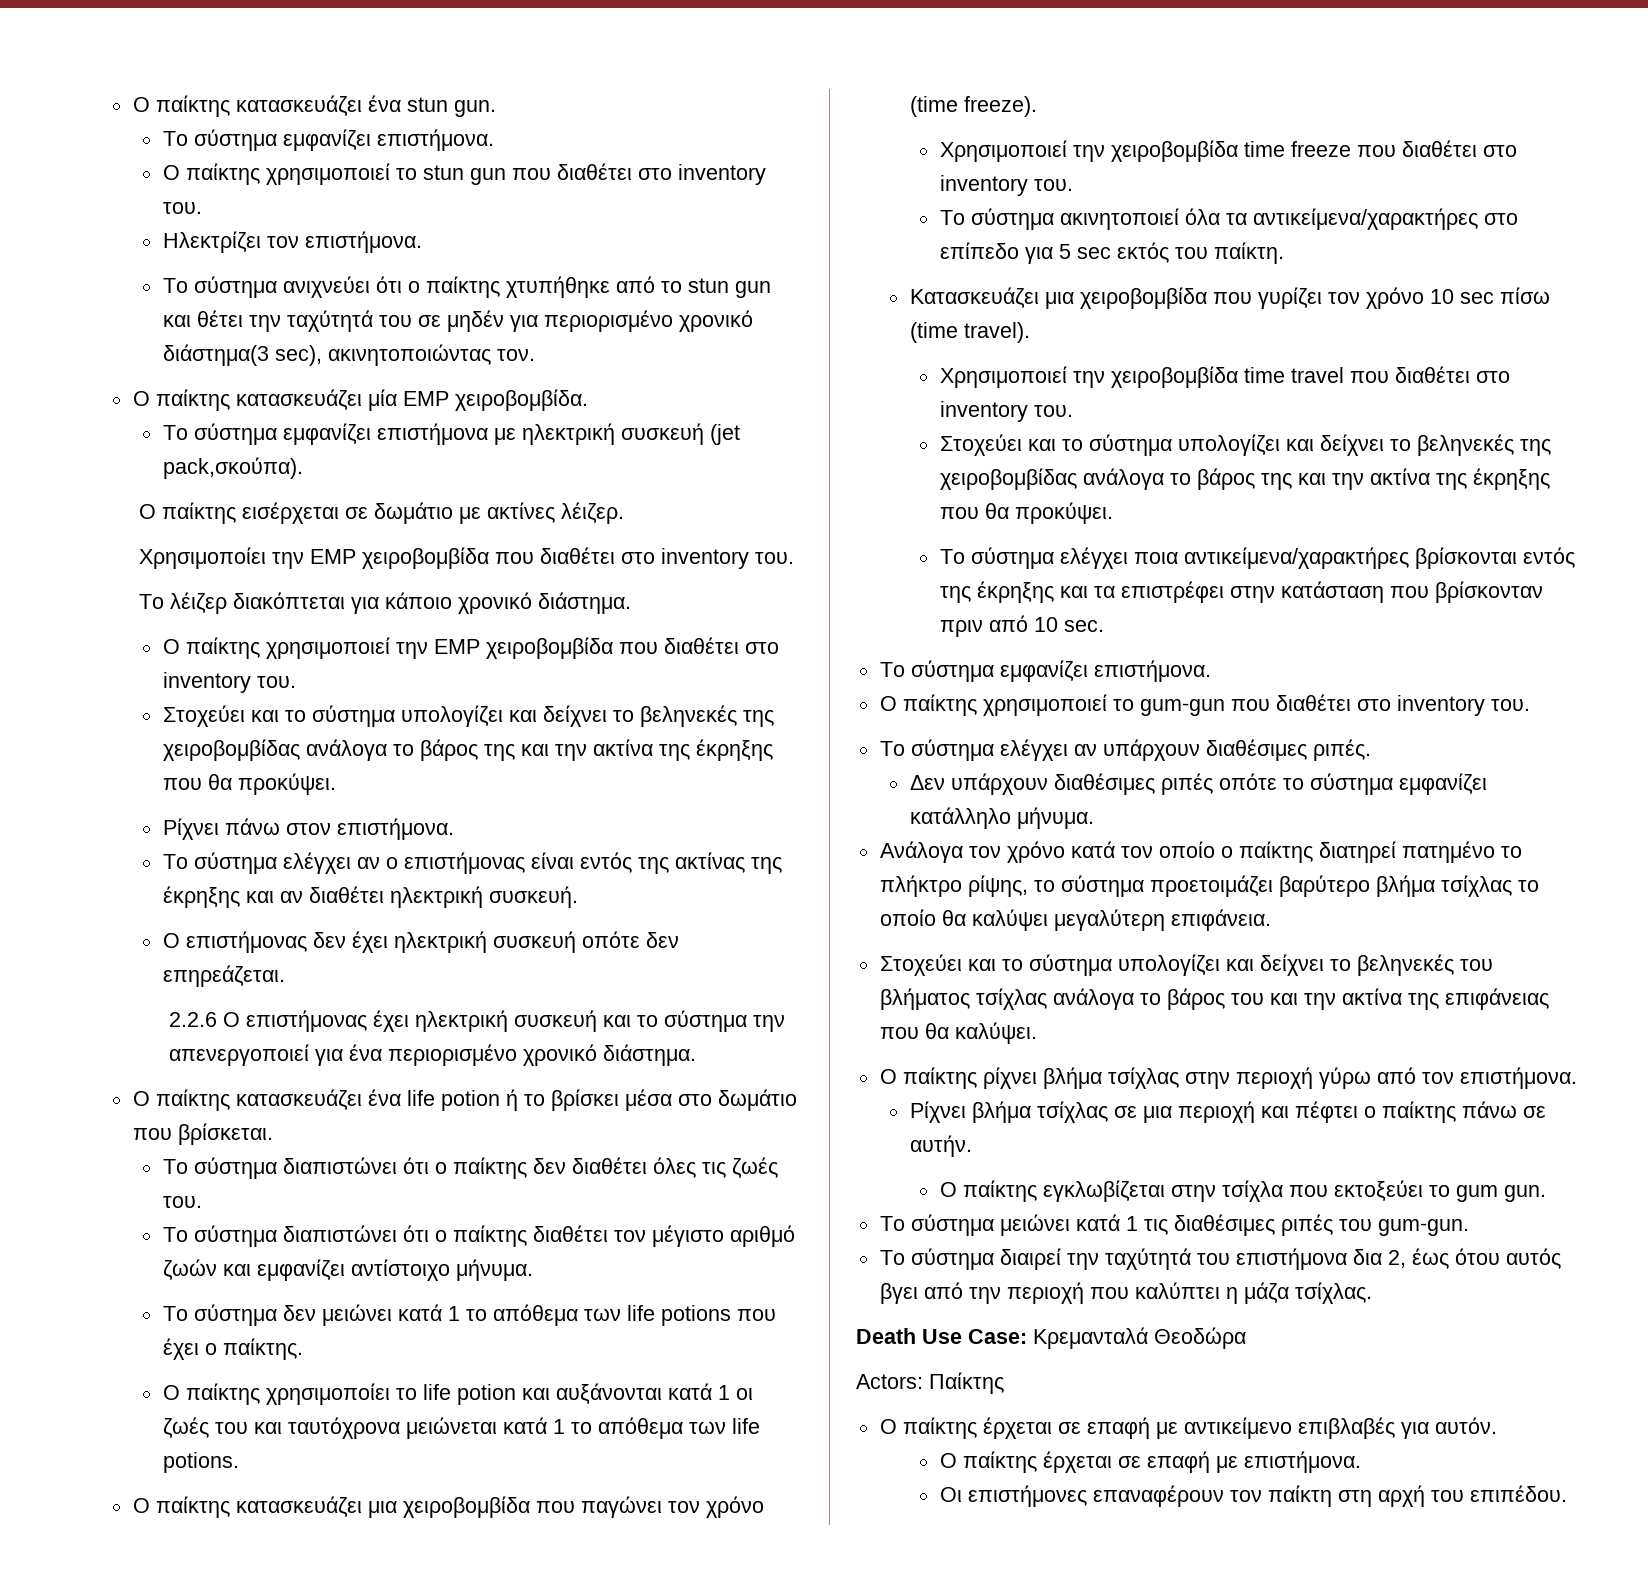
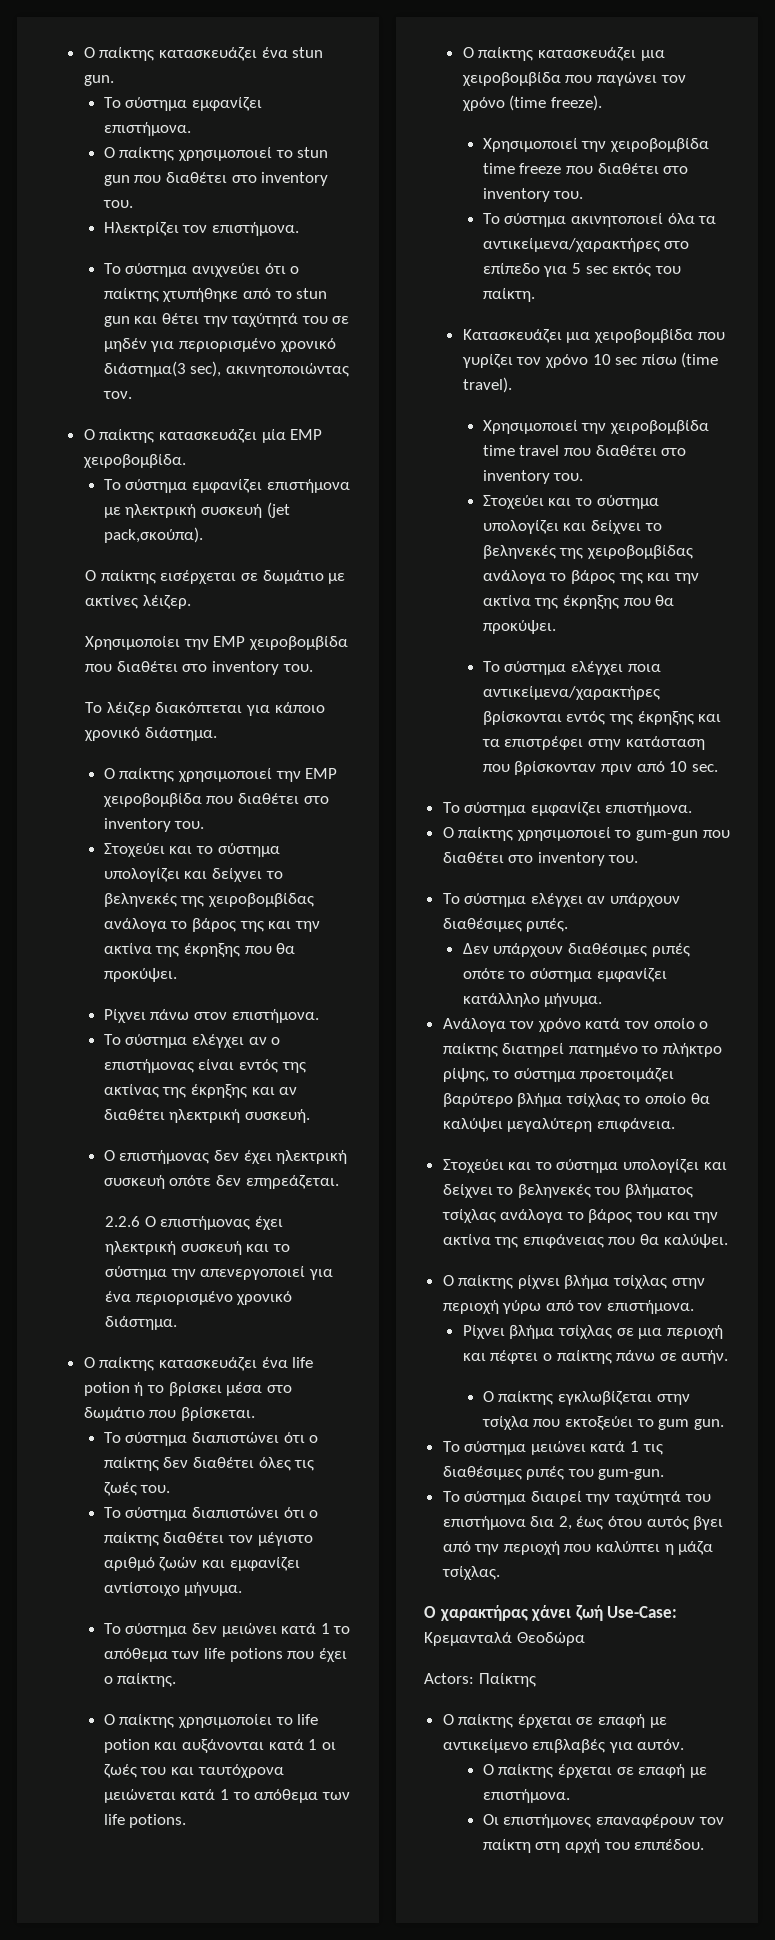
[856,1328,1027,1344] Death Use Case: -> [424,1605,678,1621] Ο χαρακτήρας χάνει ζωή Use-Case:

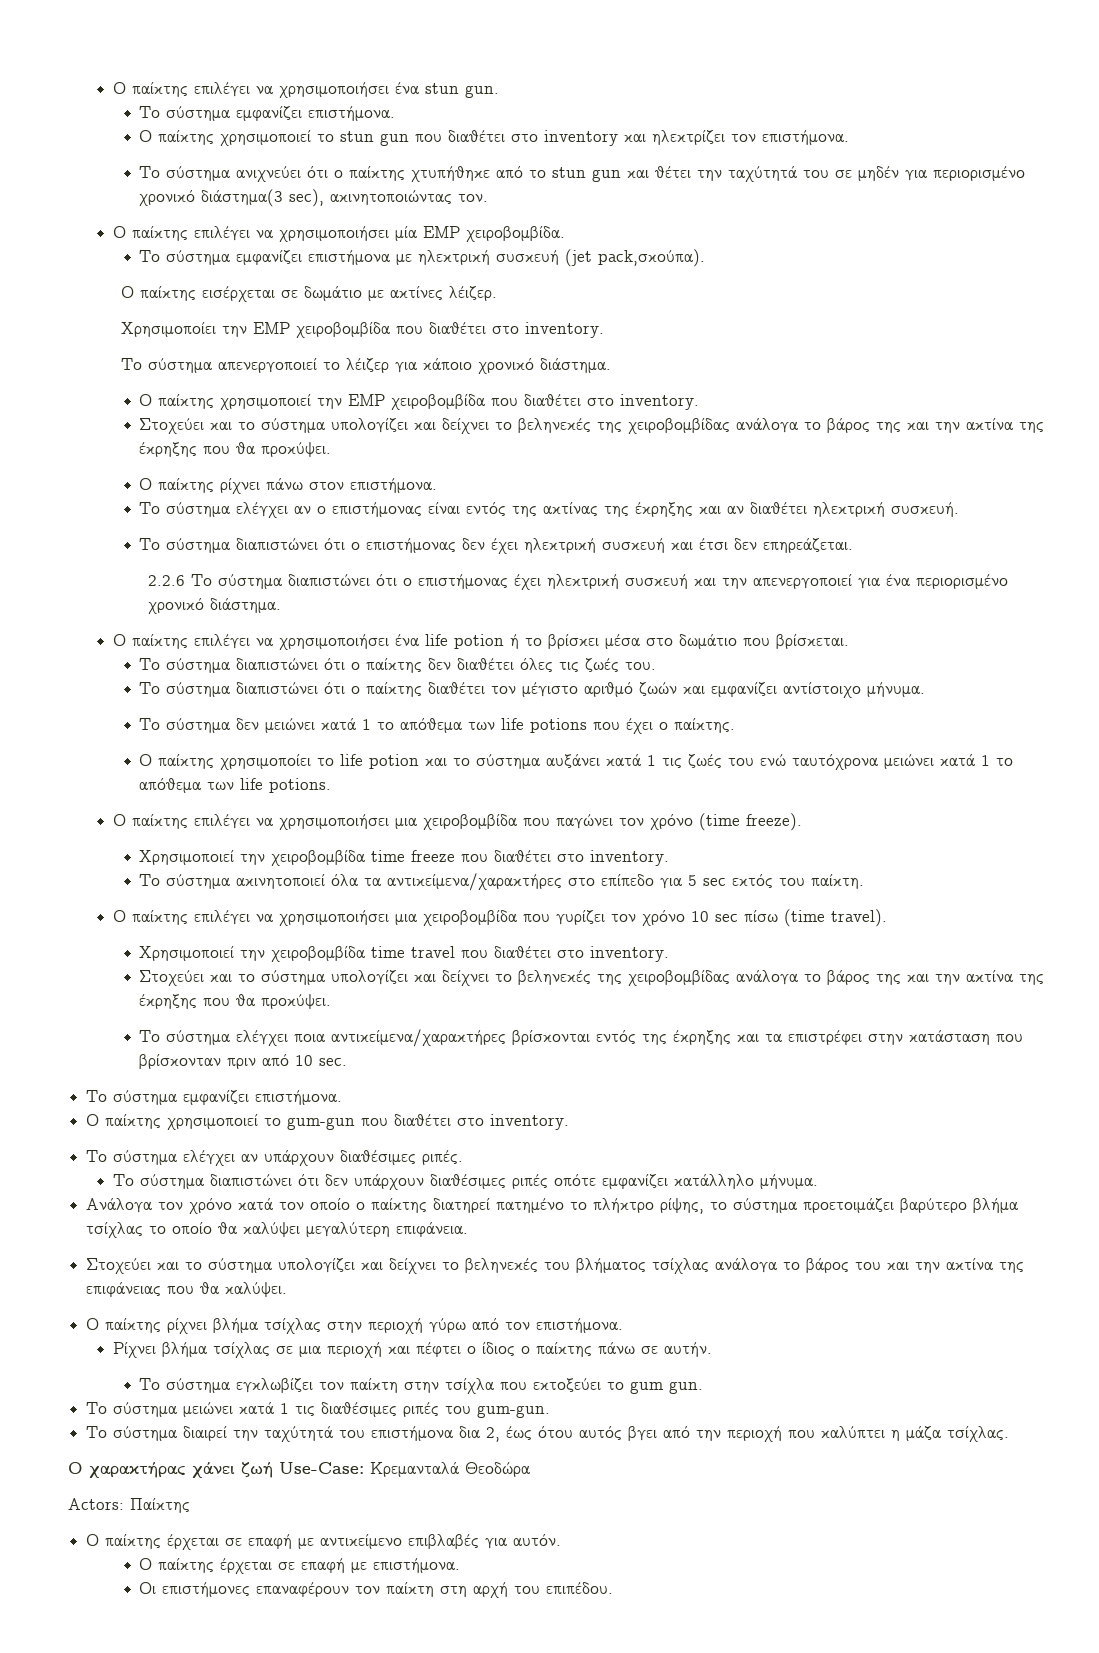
[83,47,257,61] Ο παίκτης κατασκευάζει -> [112,82,389,98] Ο παίκτης επιλέγει να χρησιμοποιήσει
[102,200,133,208] [103,222,179,236] του. // Ηλεκτρίζει -> [624,130,726,145] και ηλεκτρίζει
[158,429,257,443] κατασκευάζει -> [193,226,389,242] επιλέγει να χρησιμοποιήσει
[211,661,313,675] [85,702,243,716] inventory του. // Το λέιζερ διακόπτεται -> [525,322,605,338] [121,358,390,373] inventory. // Το σύστημα απενεργοποιεί το λέιζερ
[103,818,205,832] inventory του. -> [620,394,700,410] inventory.
[103,1009,146,1023] Ρίχνει -> [139,478,261,494] Ο παίκτης ρίχνει
[103,1150,115,1161] Ο -> [139,538,361,553] Το σύστημα διαπιστώνει ότι ο
[169,1175,212,1186] οπότε -> [671,538,729,550] και έτσι
[144,1216,156,1227] Ο -> [190,574,412,589] Το σύστημα διαπιστώνει ότι ο
[272,1244,290,1252] [105,1266,168,1280] το σύστημα -> (716, 581) none
[158,1357,257,1371] κατασκευάζει -> [193,634,389,650] επιλέγει να χρησιμοποιήσει
[182,1739,336,1754] αυξάνονται κατά 1 οι -> [453,754,683,769] το σύστημα αυξάνει κατά 1 τις
[171,1764,284,1778] [103,1789,176,1803] και ταυτόχρονα μειώνεται -> [760,754,935,770] ενώ ταυτόχρονα μειώνει
[537,47,636,61] κατασκευάζει -> [193,814,389,830] επιλέγει να χρησιμοποιήσει
[482,188,584,202] inventory του. -> [590,850,670,866] inventory.
[462,329,562,343] Κατασκευάζει -> [112,910,389,926] Ο παίκτης επιλέγει να χρησιμοποιήσει
[482,470,584,484] inventory του. -> [590,946,670,962] inventory.
[537,852,639,866] inventory του. -> [490,1114,570,1130] inventory.
[462,943,489,954] Δεν -> [112,1174,348,1189] Το σύστημα διαπιστώνει ότι δεν
[508,968,592,982] το σύστημα -> (596, 1180) none
(552, 1357) none -> [481,1342,530,1356] ίδιος ο
[482,1391,653,1405] Ο παίκτης εγκλωβίζεται -> [139,1378,399,1393] Το σύστημα εγκλωβίζει τον παίκτη

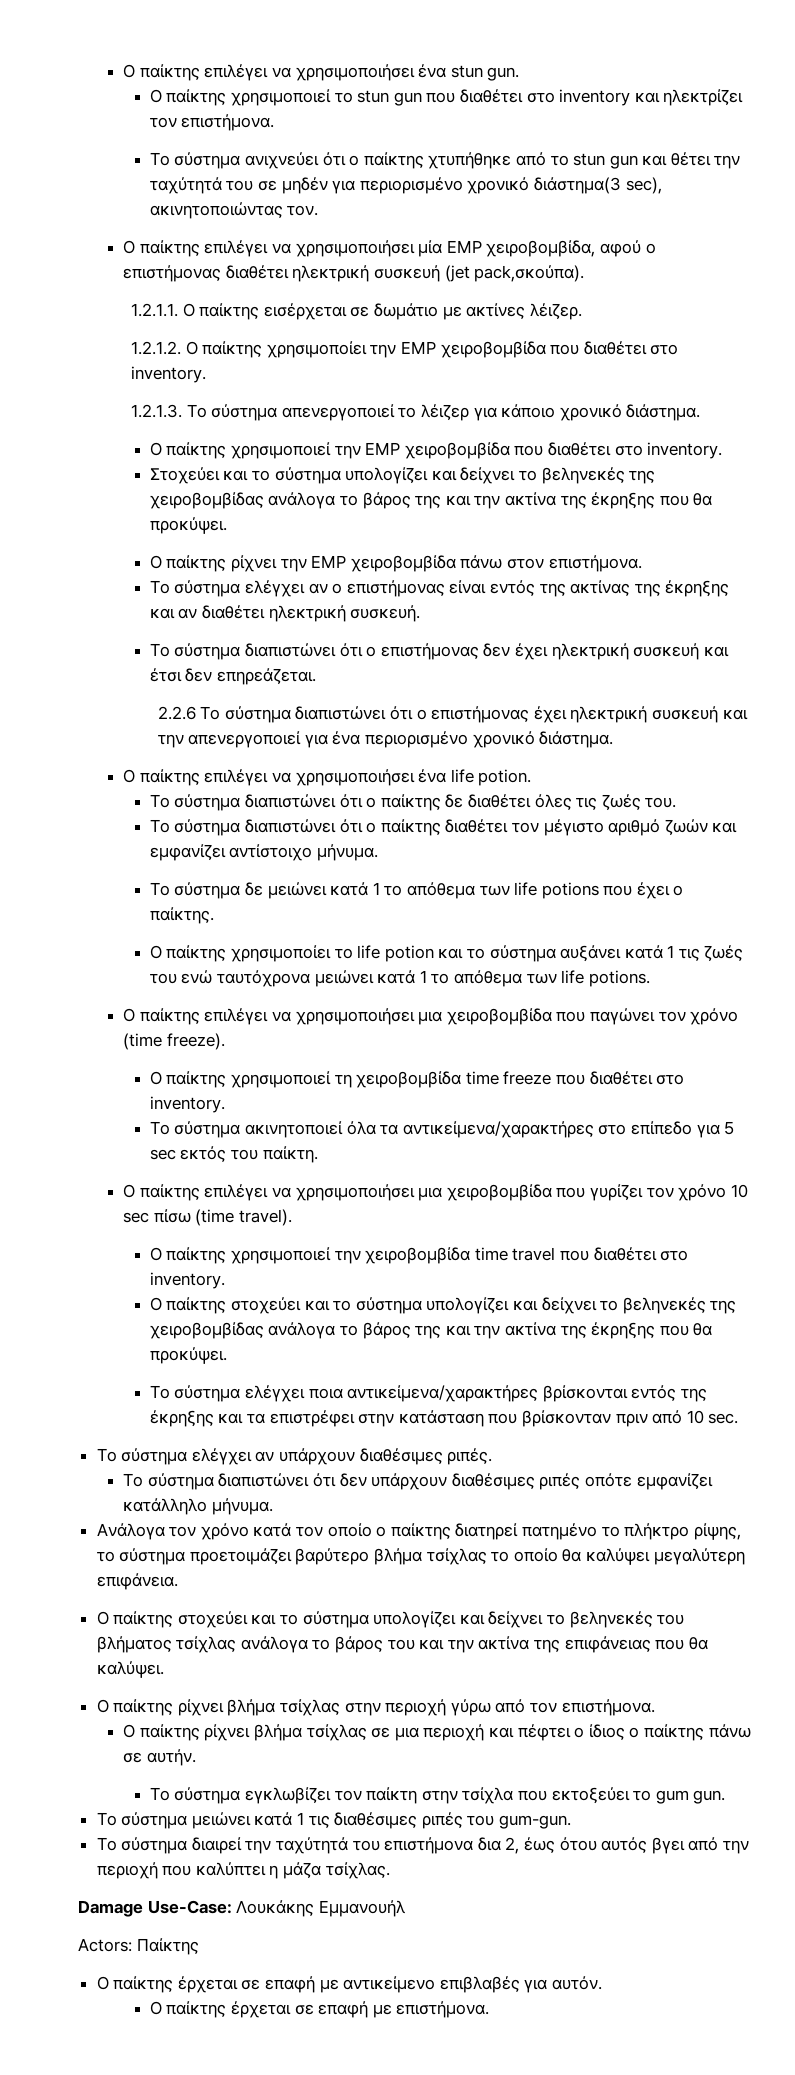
[139,106,396,121] // Το σύστημα εμφανίζει επιστήμονα. -> (520, 74) none
[465,226,565,242] [139,250,413,265] χειροβομβίδα. // Το σύστημα εμφανίζει επιστήμονα με -> [486,240,656,257] [123,265,289,282] χειροβομβίδα, αφού ο επιστήμονας διαθέτει
(706, 258) none -> [131,303,179,317] 1.2.1.1.
[121,322,605,338] Χρησιμοποίει την EMP χειροβομβίδα που διαθέτει στο inventory. // -> [131,341,679,358] [131,366,207,383] [131,404,183,418] 1.2.1.2. Ο παίκτης χρησιμοποίει την EMP χειροβομβίδα που διαθέτει στο inventory. // 1.2.1.3.
(261, 486) none -> [280,555,456,572] την EMP χειροβομβίδα
[453,634,849,649] [139,658,452,673] potion ή το βρίσκει μέσα στο δωμάτιο που βρίσκεται. // Το σύστημα διαπιστώνει ότι ο παίκτης δεν -> [478,769,532,786] [149,794,464,811] potion. // Το σύστημα διαπιστώνει ότι ο παίκτης δε
[236,718,260,730] δεν -> [244,882,263,896] δε
[139,850,266,865] Χρησιμοποιεί την -> [149,1071,352,1088] Ο παίκτης χρησιμοποιεί τη
[139,946,235,961] Χρησιμοποιεί -> [149,1247,331,1264] Ο παίκτης χρησιμοποιεί
[139,970,205,986] Στοχεύει -> [149,1297,301,1314] Ο παίκτης στοχεύει
[86,1090,343,1105] [86,1114,570,1130] // Το σύστημα εμφανίζει επιστήμονα. // Ο παίκτης χρησιμοποιεί το gum-gun που διαθέτει στο inventory. -> (739, 1418) none
[86,1258,152,1274] Στοχεύει -> [96,1611,248,1628] Ο παίκτης στοχεύει
[112,1342,156,1358] Ρίχνει -> [123,1724,251,1741] Ο παίκτης ρίχνει
[68,1462,530,1478] Ο χαρακτήρας χάνει ζωή Use-Case: Κρεμανταλά Θεοδώρα -> [78,1900,405,1917] Damage Use-Case: Λουκάκης Εμμανουήλ
[139,1582,614,1598] // Οι επιστήμονες επαναφέρουν τον παίκτη στη αρχή του επιπέδου. -> (490, 2009) none

